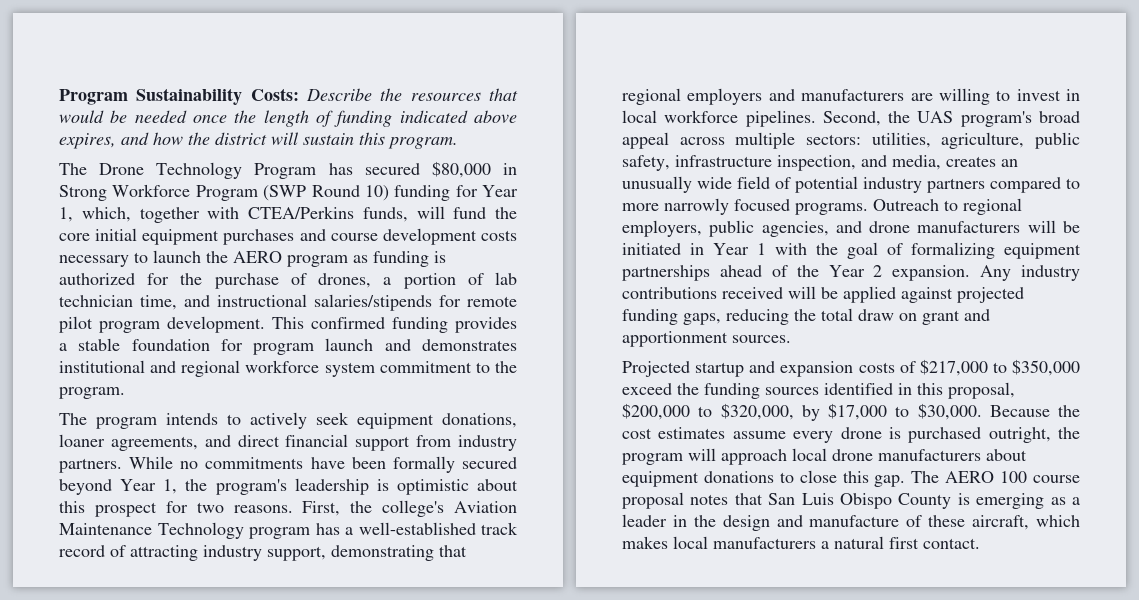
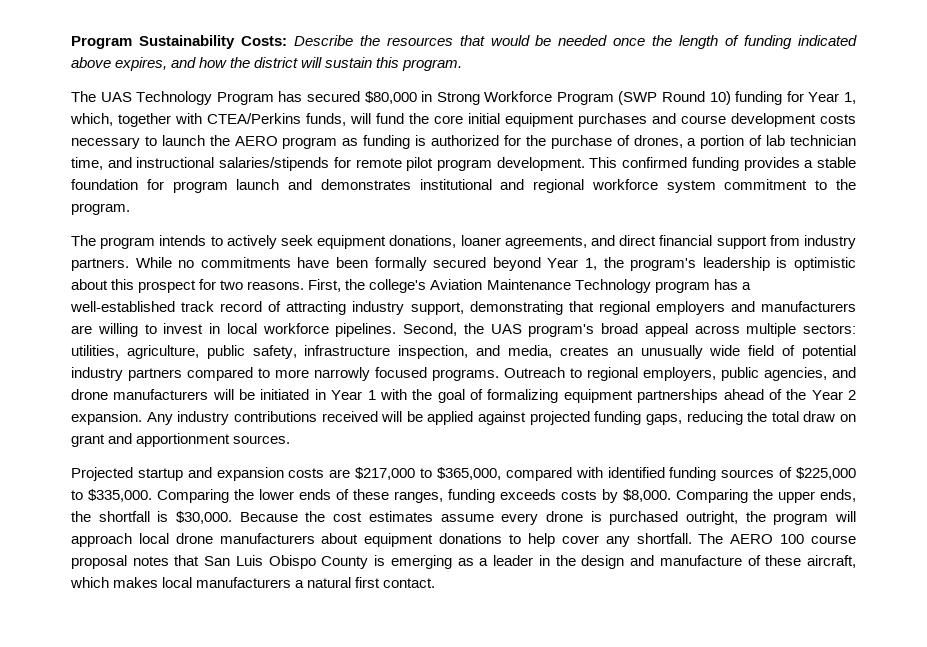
[99,163,145,175] Drone -> [100,92,132,102] UAS
[899,361,916,373] of -> [329,469,351,478] are
[1012,359,1080,376] [622,382,1015,399] [622,403,910,421] $350,000 exceed the funding sources identified in this proposal, $200,000 to $320,000, by $17,000 to -> [436,467,857,481] [71,489,856,503] [71,511,169,522] $365,000, compared with identified funding sources of $225,000 to $335,000. Comparing the lower ends of these ranges, funding exceeds costs by $8,000. Comparing the upper ends, the shortfall is
[799,470,906,487] close this gap. -> [527,533,692,547] help cover any shortfall.

